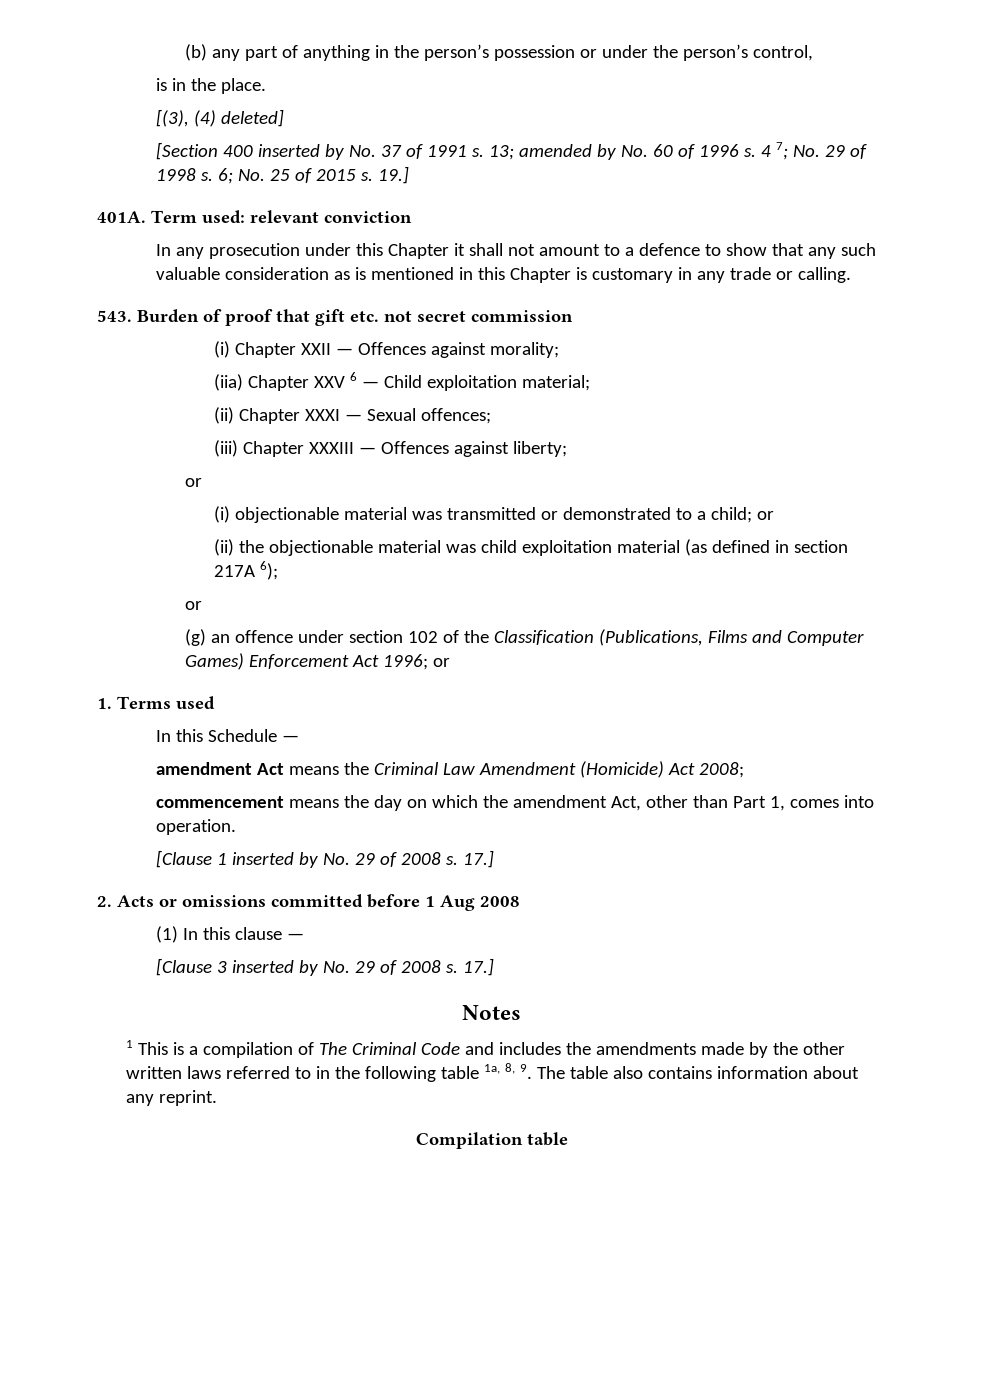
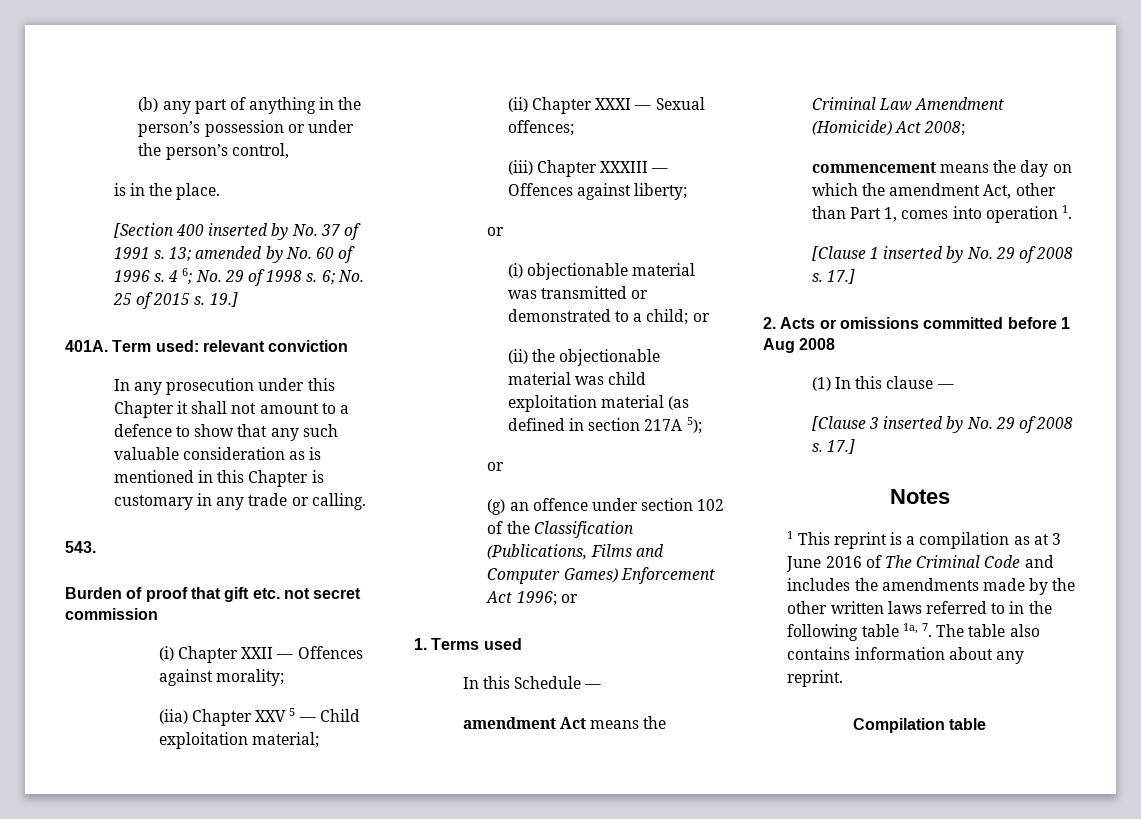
[155,109,284,127] // [(3), (4) deleted] -> (221, 191) none
[775,142,788,160] 7; -> [182,268,193,285] 6;
(132, 316) none -> (96, 547) //
[350,372,358,381] 6 -> [289,708,296,716] 5
[260,561,279,580] 6); -> [686,417,702,434] 5);
[155,819,236,835] operation. -> [985,205,1072,223] operation 1.
(169, 1048) none -> [833,532,887,549] reprint
(294, 1050) none -> [1013,533,1061,545] [786,556,862,572] as at 3 June 2016
[505,1063,533,1079] 8, 9. -> [921,623,932,637] 7.

